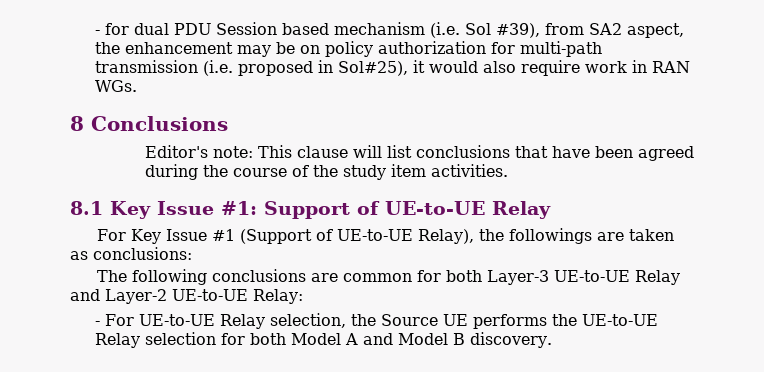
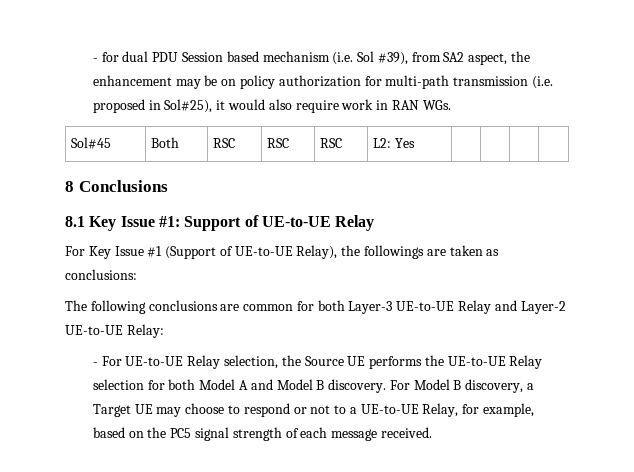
[70,116,228,131] [144,145,694,161] [144,164,508,180] // 8 Conclusions // Editor's note: This clause will list conclusions that have been agreed during the course of the study item activities. -> [71,137,112,149] [151,137,180,148] [213,138,236,148] [267,138,290,148] [320,138,343,148] [373,138,415,148] [65,180,168,192] // Sol#45 | Both | RSC | RSC | RSC | L2: Yes | | | | // 8 Conclusions
(552, 340) none -> [389,379,535,393] [92,403,535,417] [92,427,432,441] For Model B discovery, a Target UE may choose to respond or not to a UE-to-UE Relay, for example, based on the PC5 signal strength of each message received.

